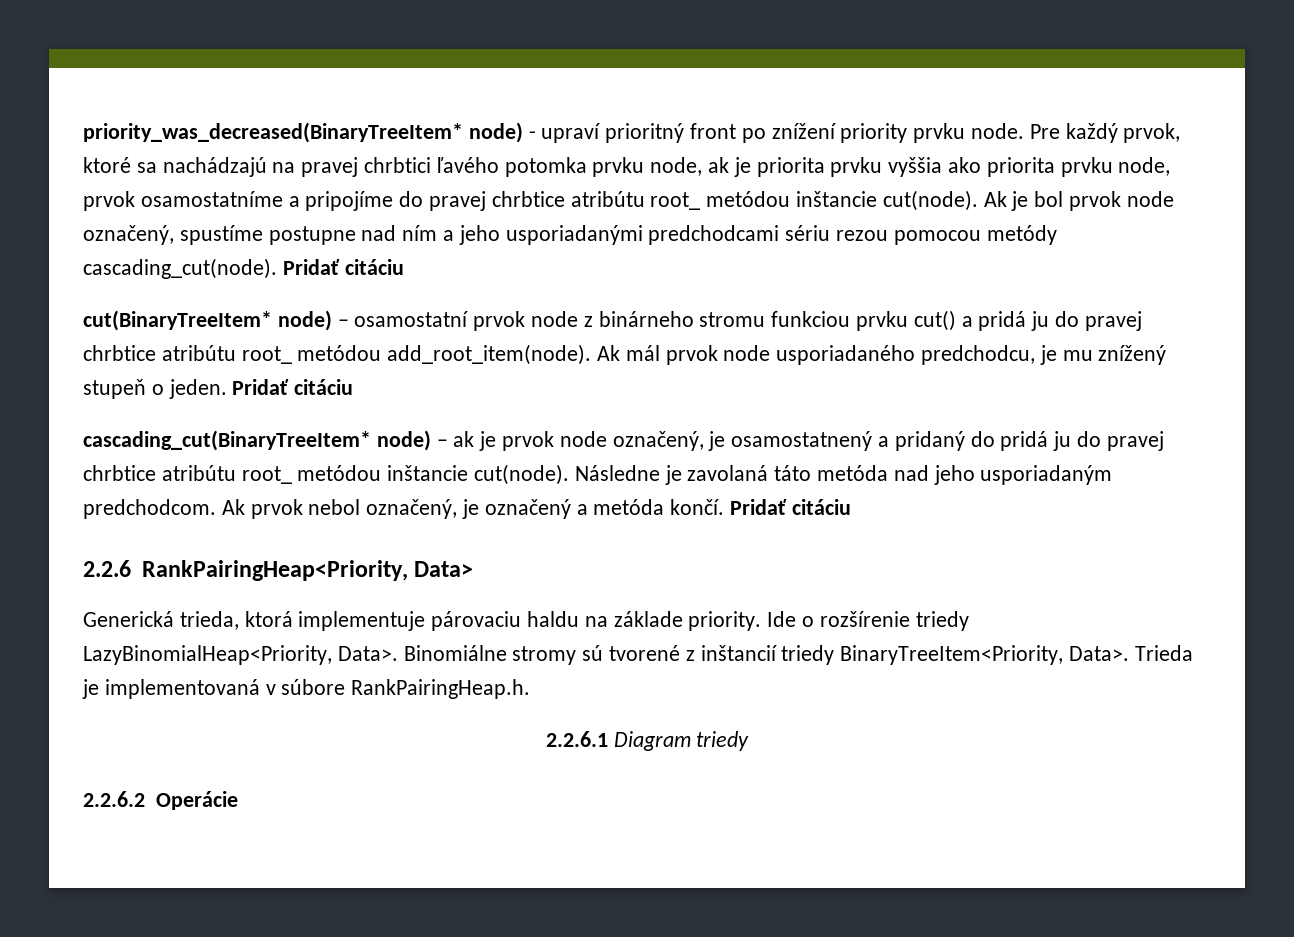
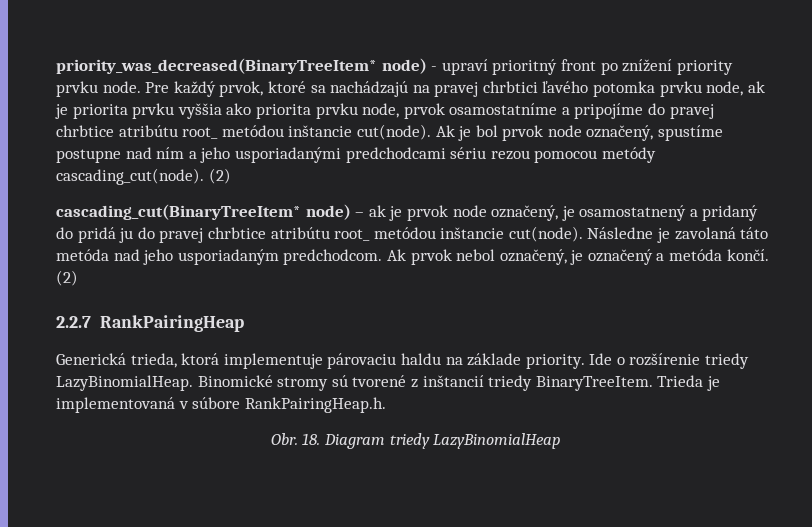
[282,259,404,275] [83,310,1142,331] [83,344,1167,365] [83,379,354,399] Pridať citáciu // cut(BinaryTreeItem* node) – osamostatní prvok node z binárneho stromu funkciou prvku cut() a pridá ju do pravej chrbtice atribútu root_ metódou add_root_item(node). Ak mál prvok node usporiadaného predchodcu, je mu znížený stupeň o jeden. Pridať citáciu -> [208,168,231,184] (2)
[730,499,851,515] [83,560,474,581] Pridať citáciu // 2.2.6 RankPairingHeap<Priority, Data> -> [56,270,78,286] [56,315,244,332] (2) // 2.2.7 RankPairingHeap
[83,645,507,665] LazyBinomialHeap<Priority, Data>. Binomiálne -> [56,375,273,391] LazyBinomialHeap. Binomické
[840,645,1130,665] BinaryTreeItem<Priority, Data>. -> [535,376,653,391] BinaryTreeItem.
[545,731,608,747] 2.2.6.1 -> [270,433,321,445] Obr. 18.
[83,791,238,810] // 2.2.6.2 Operácie -> [433,433,562,449] LazyBinomialHeap

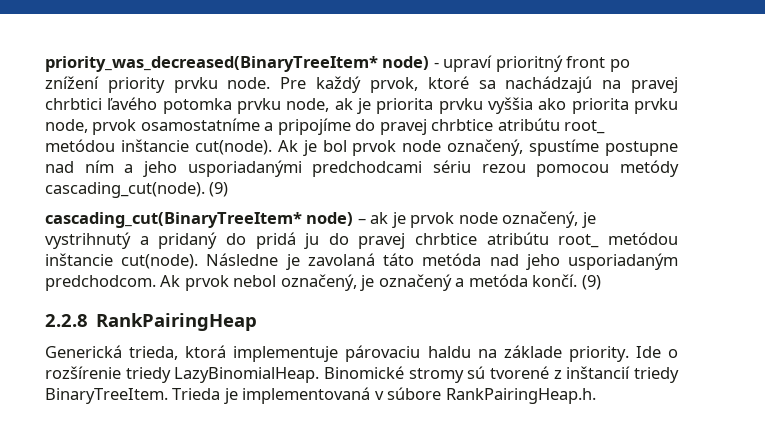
[208,168,231,184] (2) -> [209,182,229,197] (9)
[579,205,687,221] osamostatnený -> [45,232,131,249] vystrihnutý
[56,270,78,286] [56,316,91,328] (2) // 2.2.7 -> [581,275,601,290] [45,314,88,327] (9) // 2.2.8
[270,433,562,449] // Obr. 18. Diagram triedy LazyBinomialHeap -> (596, 396) none

